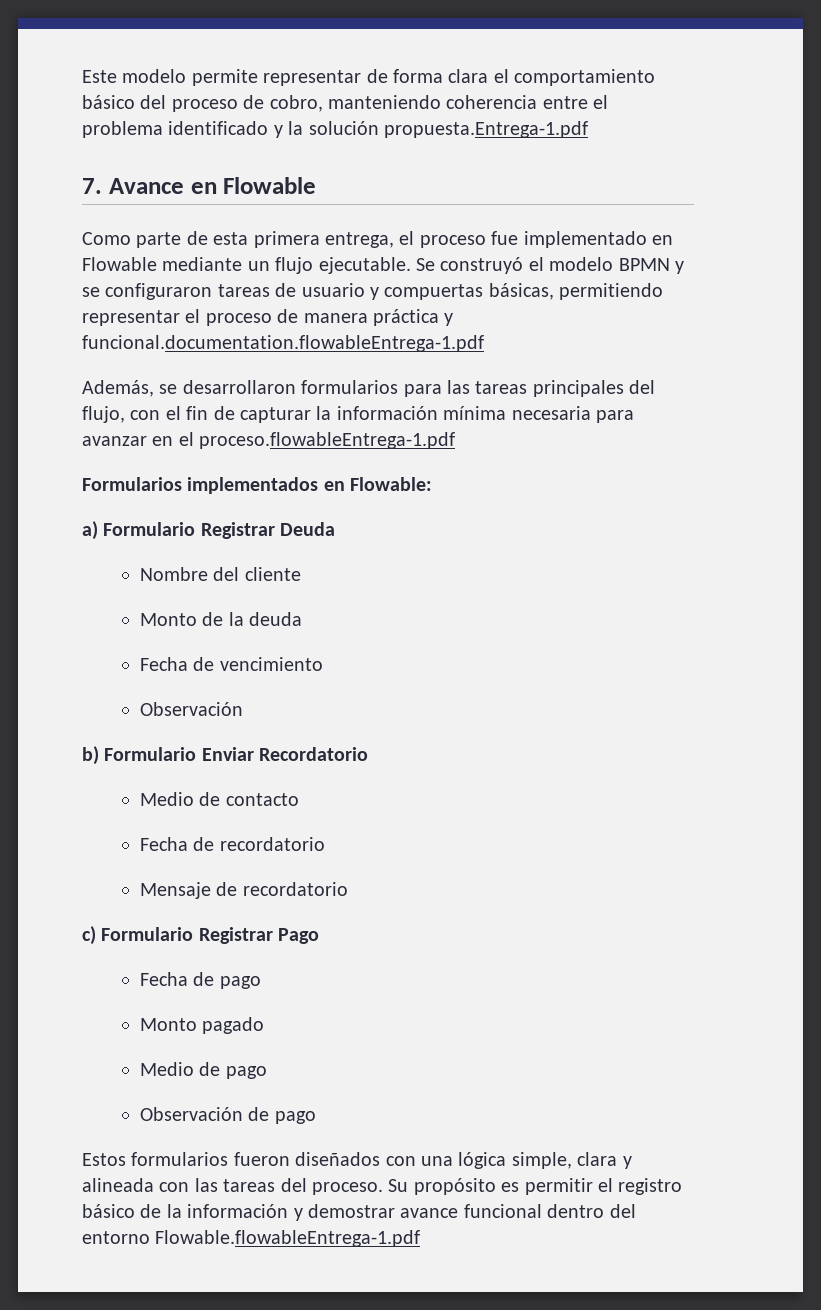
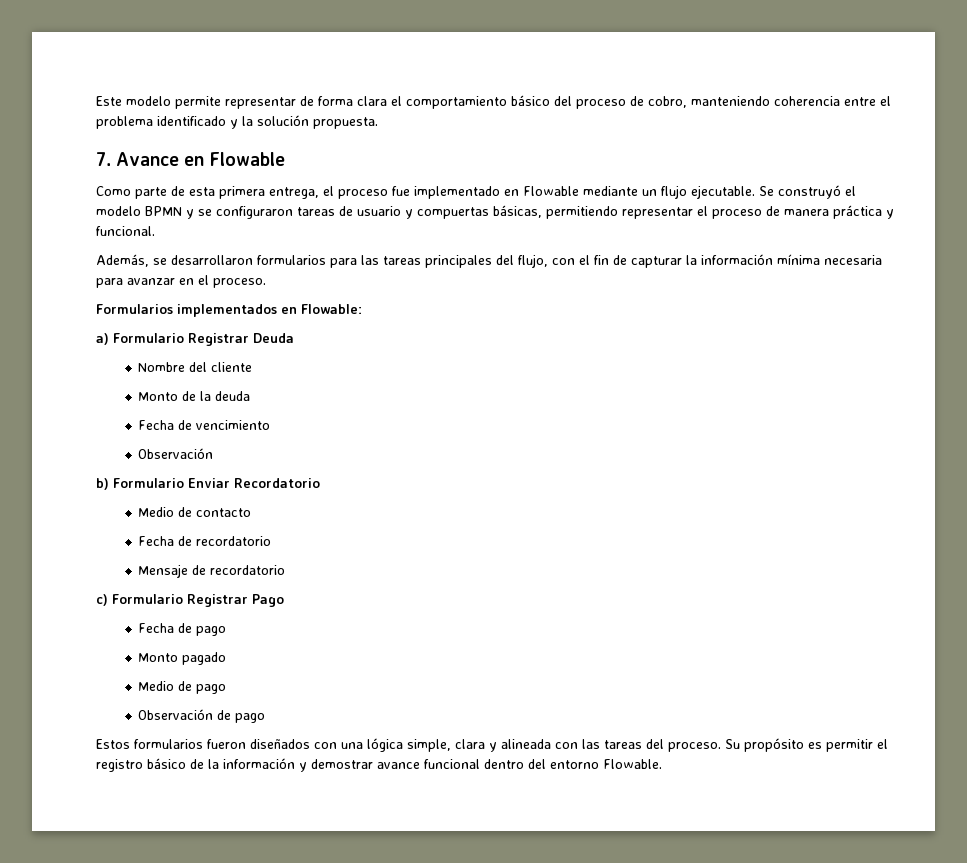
[384,121,588,138] propuesta.Entrega-1.pdf -> [313,117,378,129] propuesta.
[82,335,484,352] funcional.documentation.flowableEntrega-1.pdf -> [96,226,155,236] funcional.
[199,432,456,449] proceso.flowableEntrega-1.pdf -> [213,278,266,288] proceso.
[155,1230,421,1247] Flowable.flowableEntrega-1.pdf -> [603,759,662,769] Flowable.

